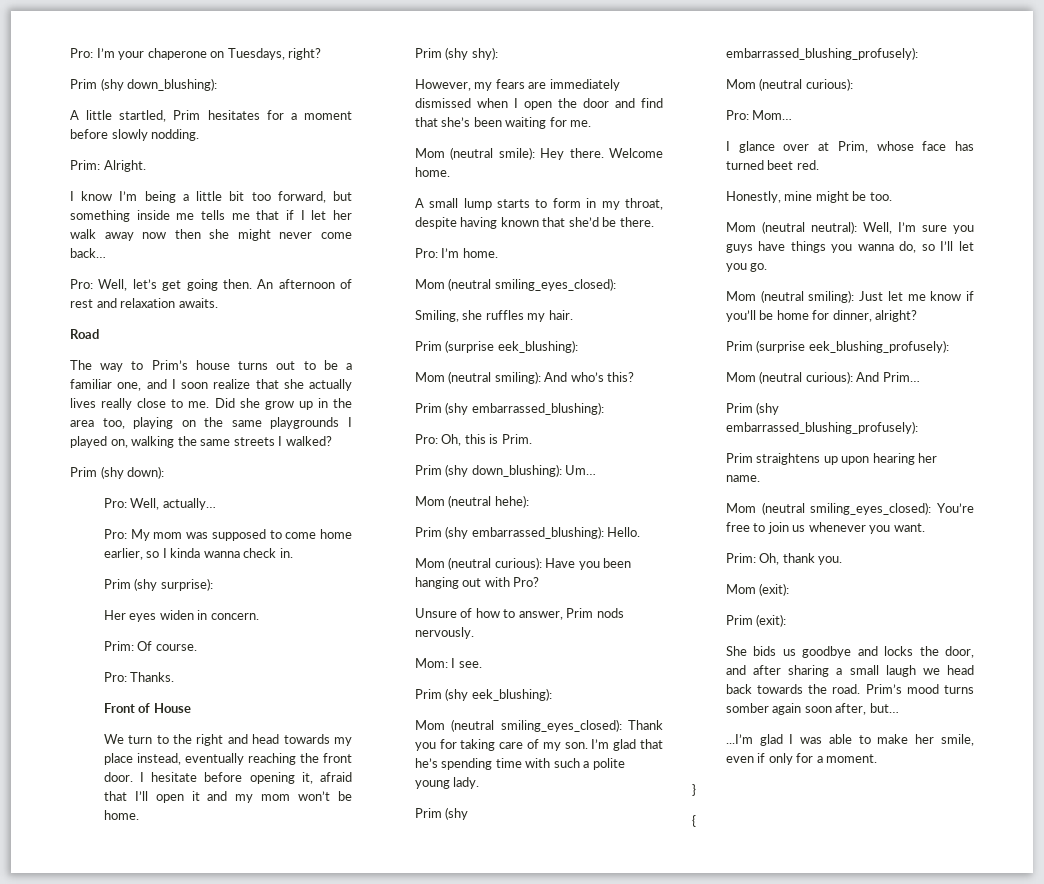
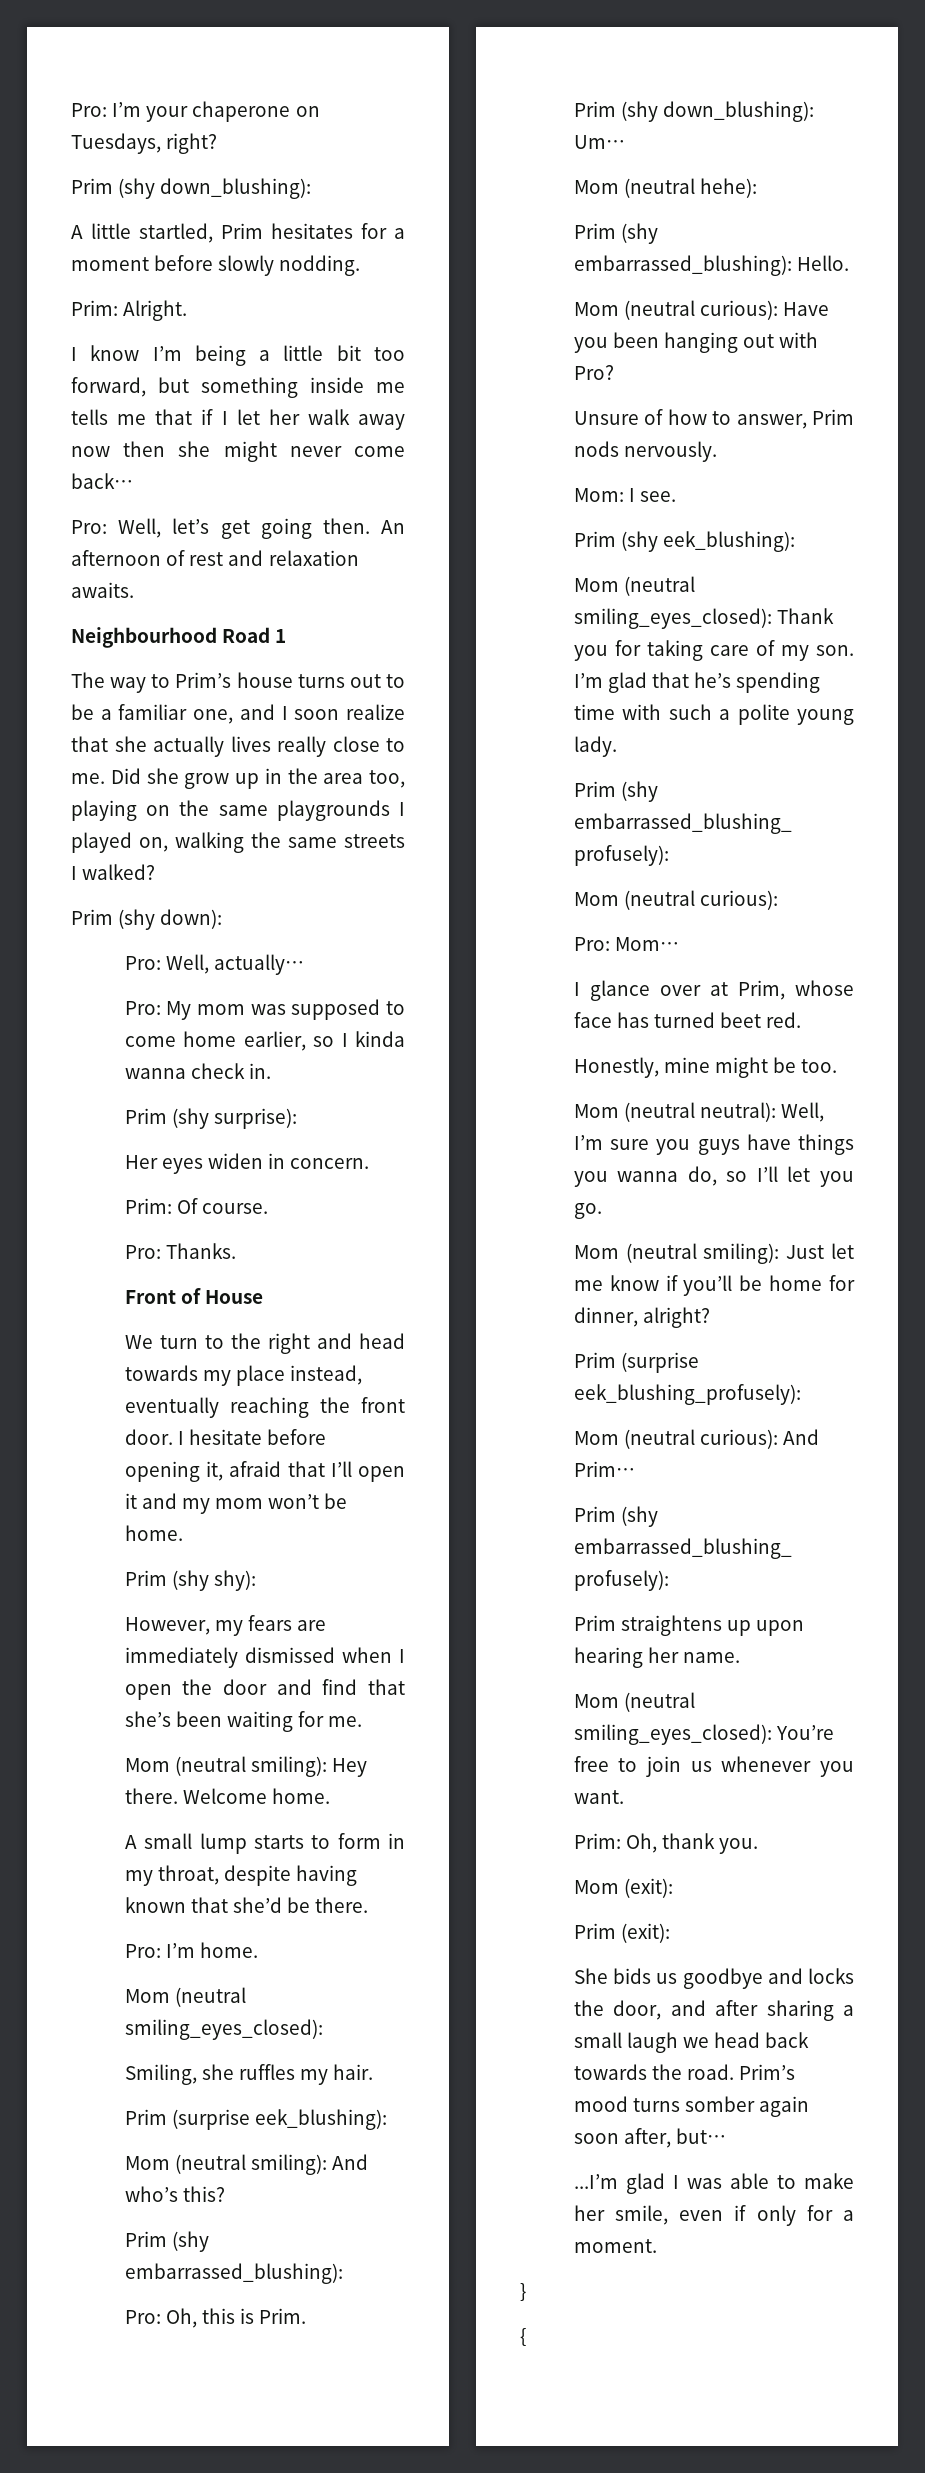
(218, 303) none -> [71,627,217,648] Neighbourhood
(99, 334) none -> [275,629,287,643] 1
[498,147,535,160] smile): -> [251,1756,328,1777] smiling):

